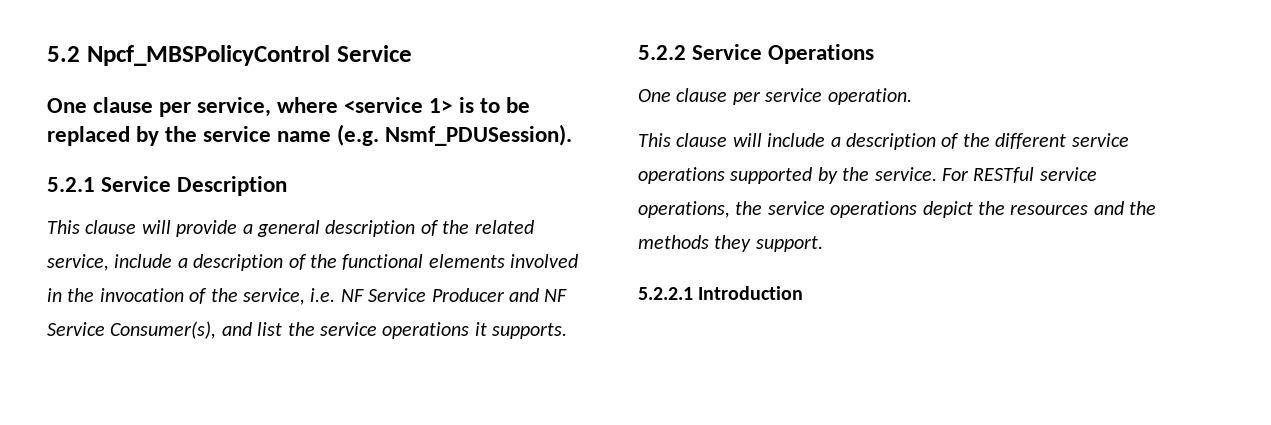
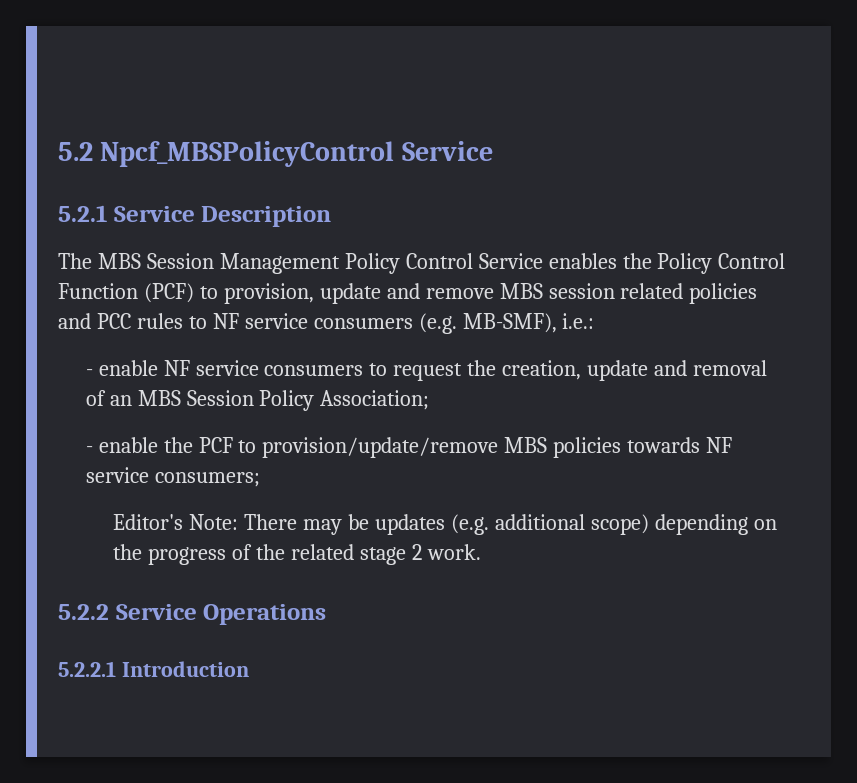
[47,97,530,117] [47,124,573,146] [47,176,288,196] [47,220,534,237] [47,254,579,271] [47,288,568,305] [47,321,568,339] [638,44,875,64] [638,88,912,105] [638,133,1129,150] [638,167,1097,184] [638,201,1157,218] [638,235,823,252] One clause per service, where <service 1> is to be replaced by the service name (e.g. Nsmf_PDUSession). // 5.2.1 Service Description // This clause will provide a general description of the related service, include a description of the functional elements involved in the invocation of the service, i.e. NF Service Producer and NF Service Consumer(s), and list the service operations it supports. // 5.2.2 Service Operations // One clause per service operation. // This clause will include a description of the different service operations supported by the service. For RESTful service operations, the service operations depict the resources and the methods they support. -> [58,205,332,227] [58,253,786,274] [58,283,758,304] [58,313,595,334] [85,360,768,381] [85,390,430,411] [85,437,733,458] [85,467,260,487] [113,514,777,535] [113,544,481,565] [58,604,327,625] 5.2.1 Service Description // The MBS Session Management Policy Control Service enables the Policy Control Function (PCF) to provision, update and remove MBS session related policies and PCC rules to NF service consumers (e.g. MB-SMF), i.e.: // - enable NF service consumers to request the creation, update and removal of an MBS Session Policy Association; // - enable the PCF to provision/update/remove MBS policies towards NF service consumers; // Editor's Note: There may be updates (e.g. additional scope) depending on the progress of the related stage 2 work. // 5.2.2 Service Operations

